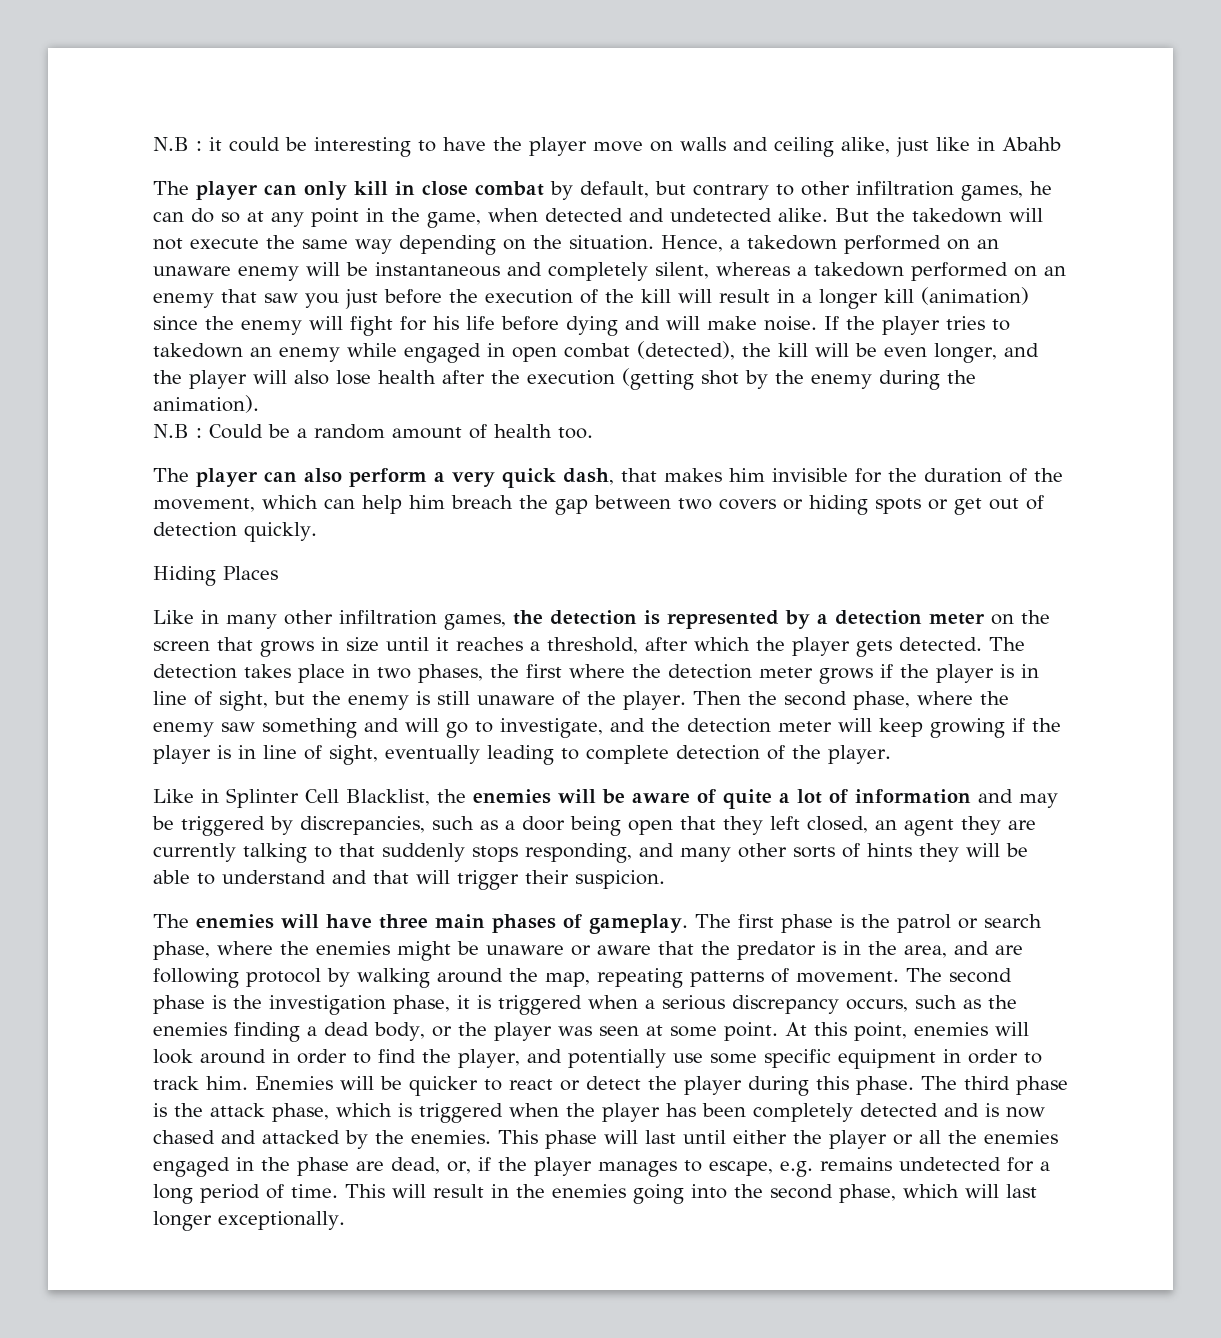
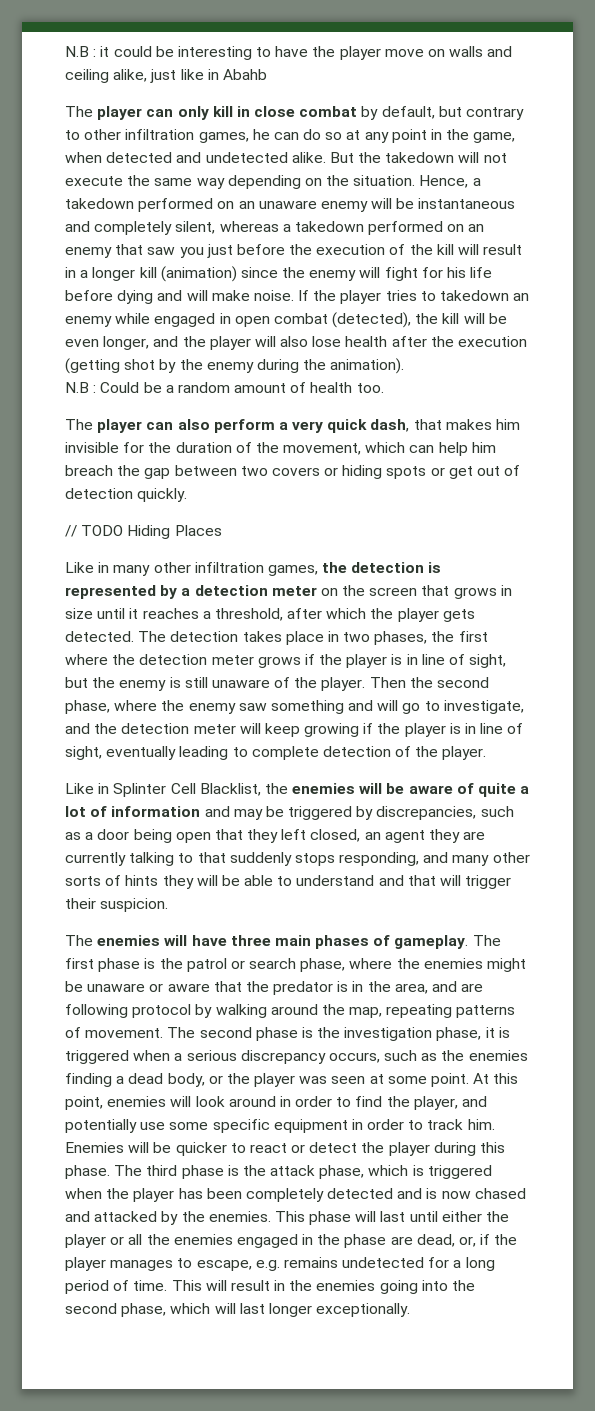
(317, 532) none -> [65,525,124,537] // TODO

